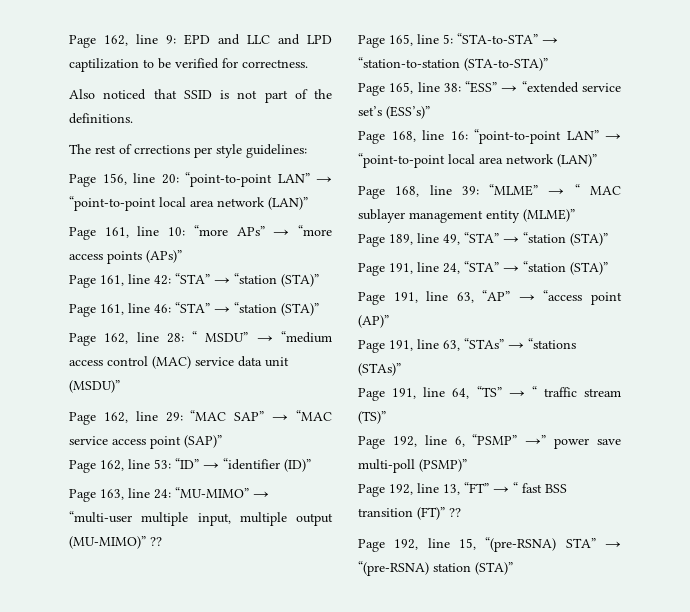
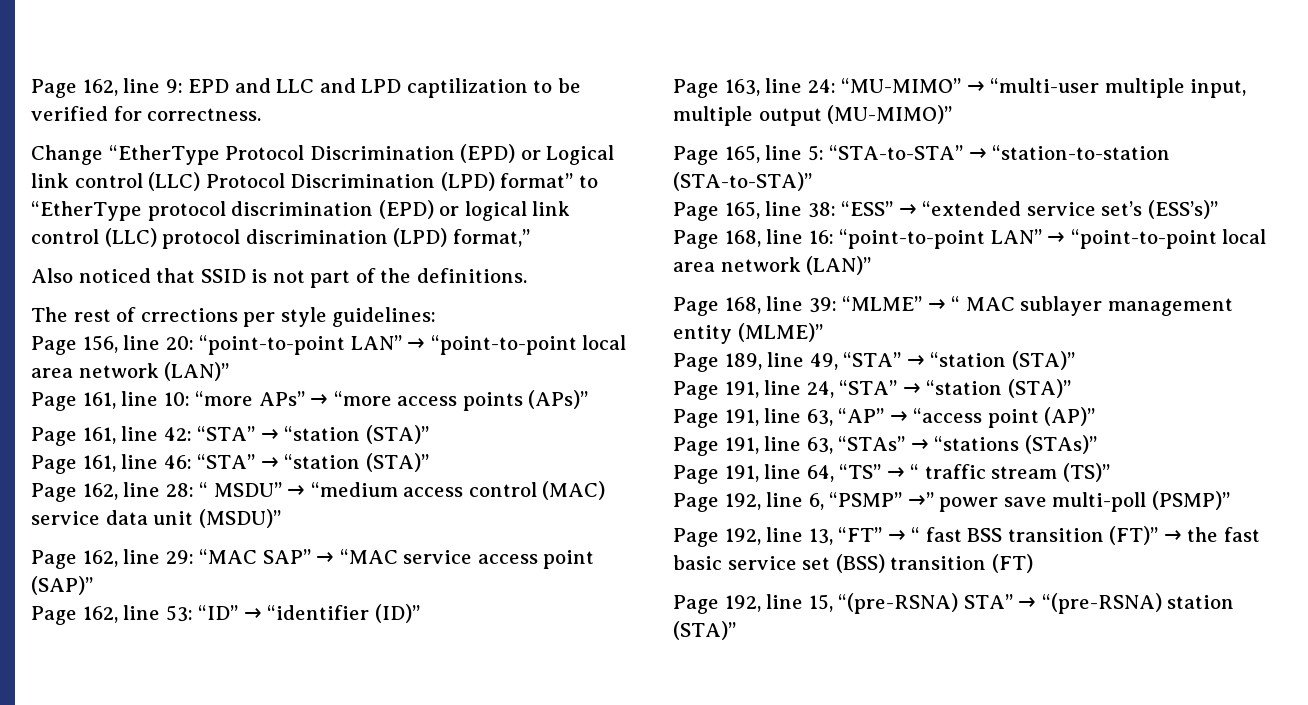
(308, 63) none -> [31,144,615,165] [31,172,598,191] [31,200,571,221] [31,228,530,249] // Change “EtherType Protocol Discrimination (EPD) or Logical link control (LLC) Protocol Discrimination (LPD) format” to “EtherType protocol discrimination (EPD) or logical link control (LLC) protocol discrimination (LPD) format,”
[150,537,162,546] ?? -> (953, 114) none
[449,508,461,517] ?? -> [1163,527,1260,542] [673,554,1033,573] → the fast basic service set (BSS) transition (FT)

